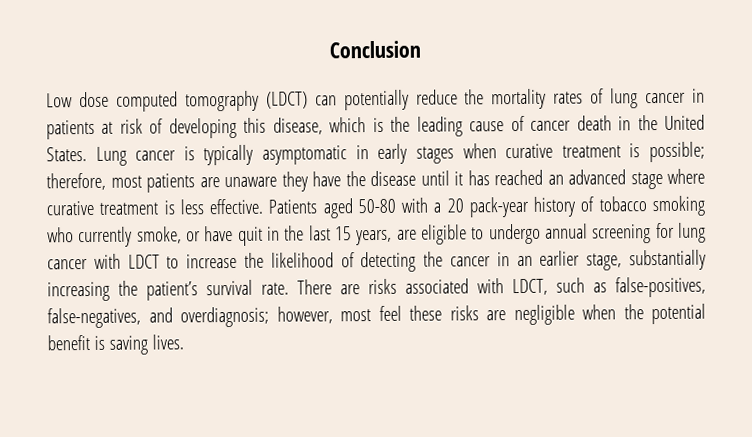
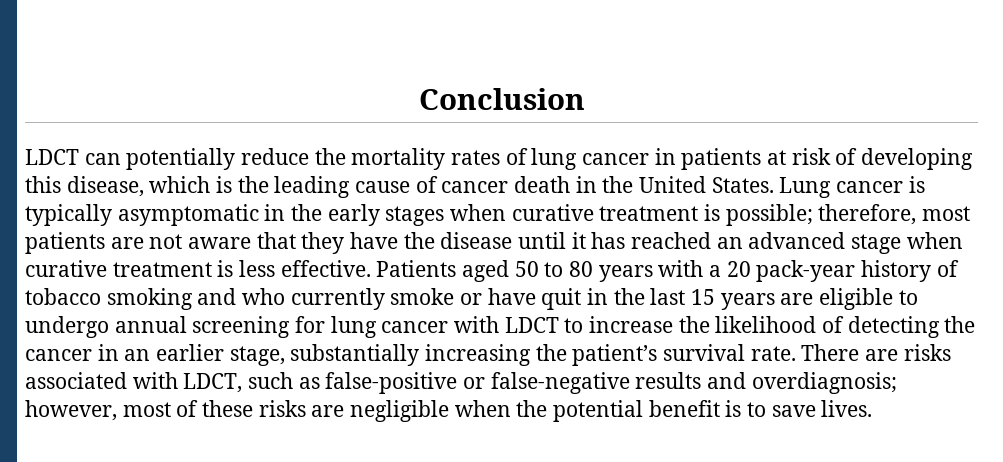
[46,90,308,112] Low dose computed tomography (LDCT) -> [25,149,79,165] LDCT
(369, 152) none -> [291,204,323,221] the
[224,176,277,188] unaware -> [149,232,296,249] not aware that
[667,168,705,184] where -> [906,232,963,249] when
[357,198,396,214] 50-80 -> [514,261,653,282] 50 to 80 years
(705, 206) none -> [197,288,237,305] and
[136,226,182,244] smoke, -> [390,288,455,305] smoke
[355,229,393,246] years, -> [720,293,775,310] years
[614,276,706,298] [47,307,141,329] false-positives, false-negatives, -> [325,372,702,394] false-positive or false-negative results
[378,305,402,321] feel -> [176,400,199,417] of
[108,335,148,355] saving -> [747,402,816,417] to save

